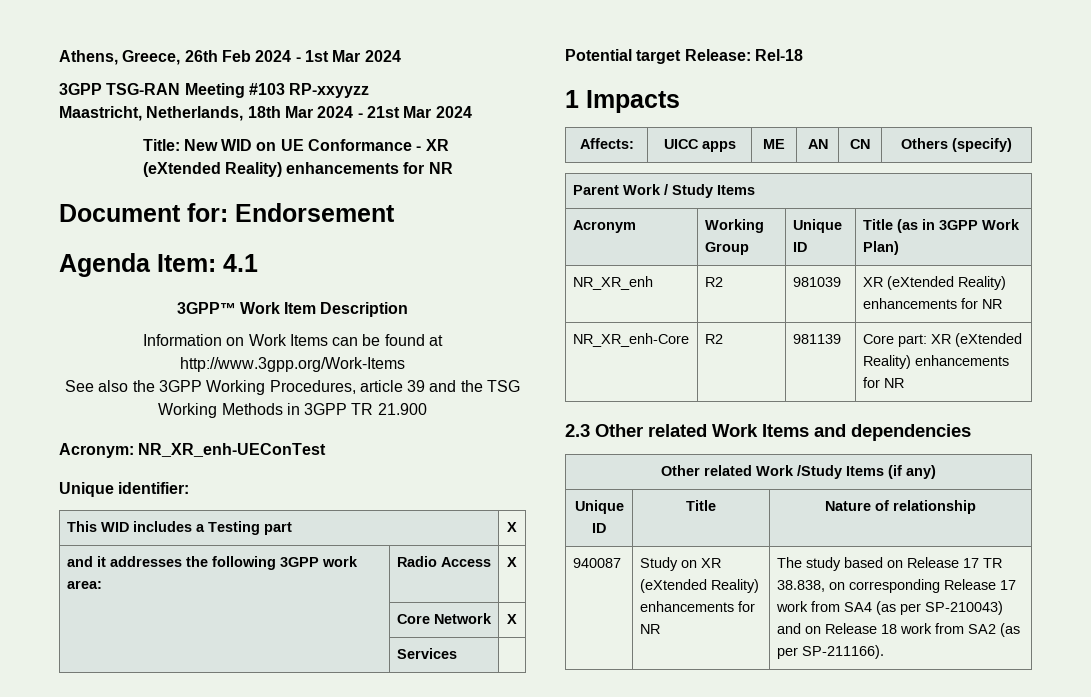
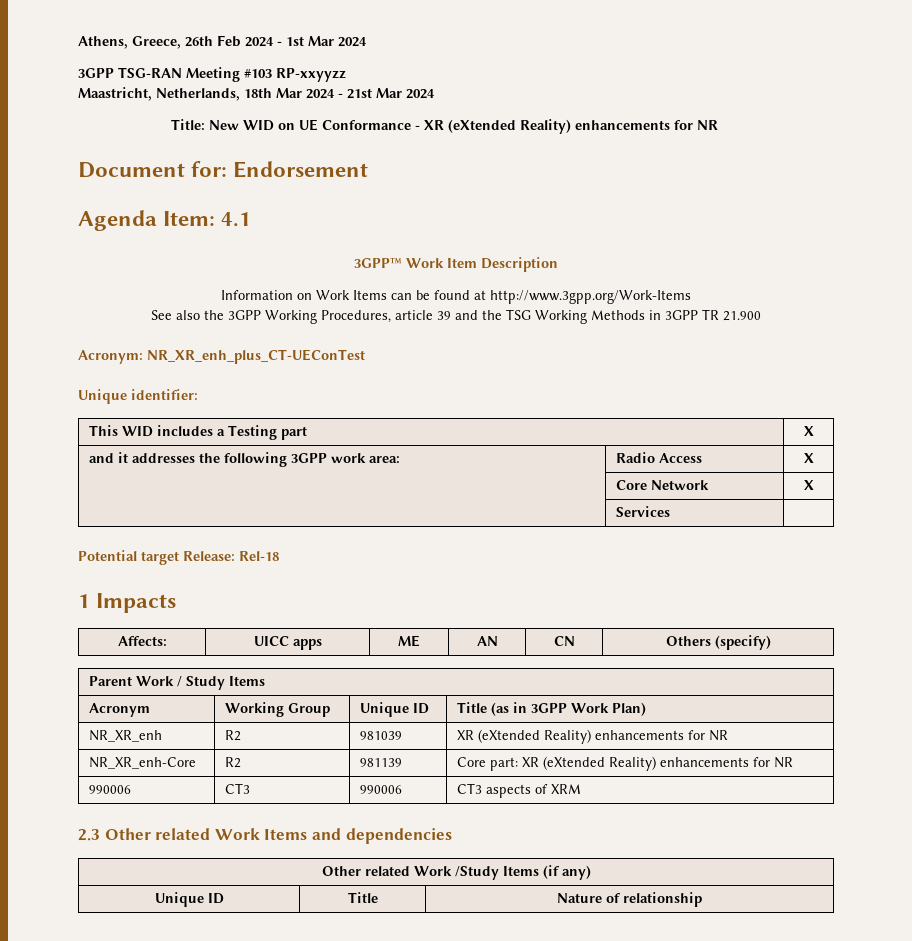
[138,443,327,457] NR_XR_enh-UEConTest -> [147,349,365,364] NR_XR_enh_plus_CT-UEConTest
(904, 383) none -> [88,785,131,794] [224,783,250,794] [359,785,402,794] [456,783,581,798] // 990006 | CT3 | 990006 | CT3 aspects of XRM
[572,558,621,568] [639,557,721,571] [639,579,759,593] [639,601,755,612] [639,624,660,634] [776,557,1002,571] [776,579,1016,593] [775,601,1003,615] [776,623,1020,637] [776,645,884,659] // 940087 | Study on XR (eXtended Reality) enhancements for NR | The study based on Release 17 TR 38.838, on corresponding Release 17 work from SA4 (as per SP-210043) and on Release 18 work from SA2 (as per SP-211166). -> (702, 899) none

